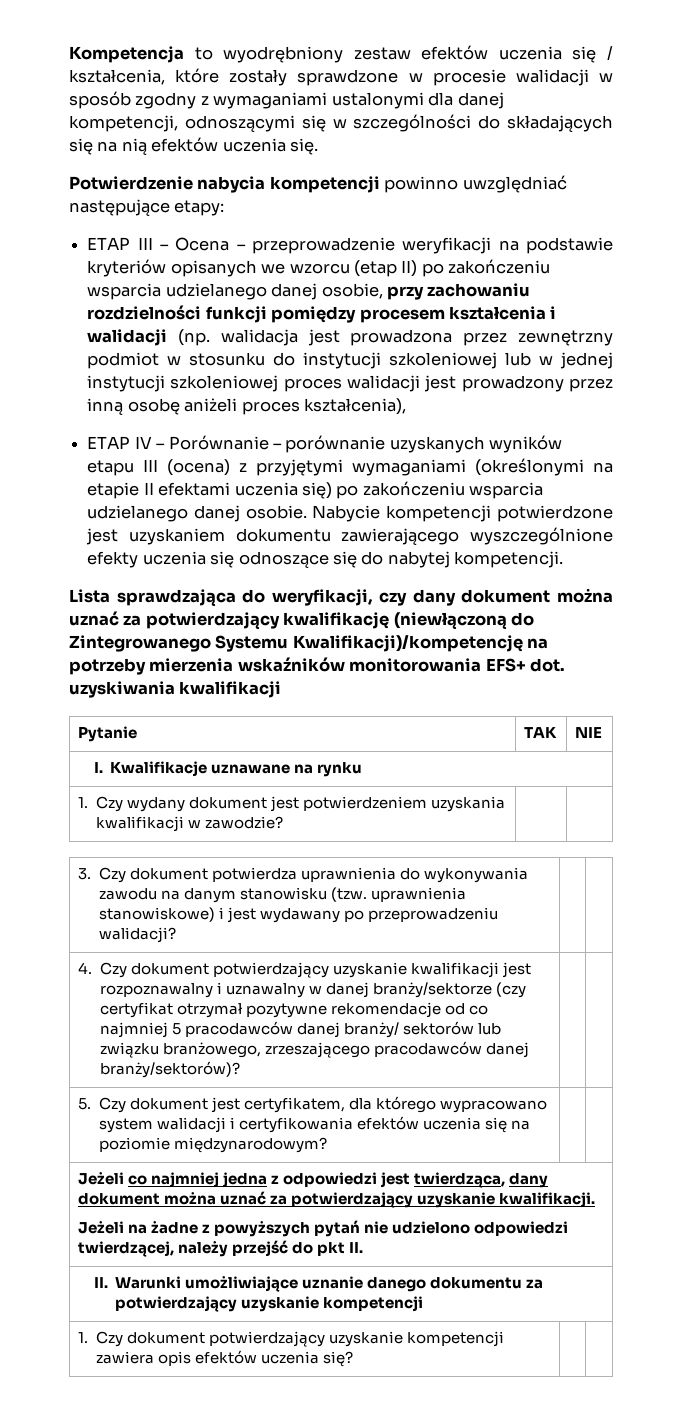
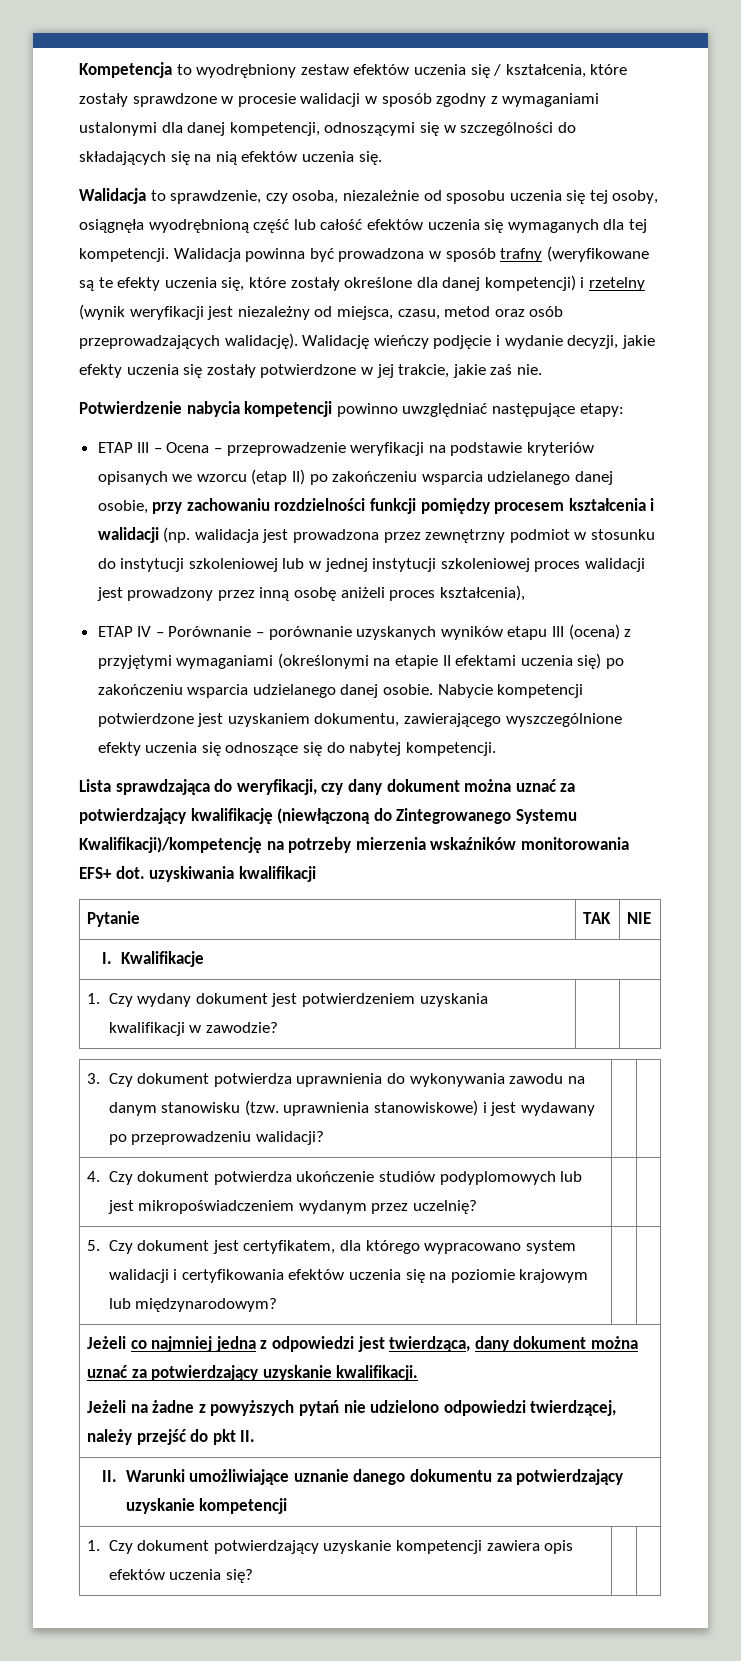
(319, 146) none -> [79,188,659,204] [79,219,647,233] [79,246,649,262] [79,275,646,291] [79,304,564,320] [79,333,655,349] [79,364,542,378] // Walidacja to sprawdzenie, czy osoba, niezależnie od sposobu uczenia się tej osoby, osiągnęła wyodrębnioną część lub całość efektów uczenia się wymaganych dla tej kompetencji. Walidacja powinna być prowadzona w sposób trafny (weryfikowane są te efekty uczenia się, które zostały określone dla danej kompetencji) i rzetelny (wynik weryfikacji jest niezależny od miejsca, czasu, metod oraz osób przeprowadzających walidację). Walidację wieńczy podjęcie i wydanie decyzji, jakie efekty uczenia się zostały potwierdzone w jej trakcie, jakie zaś nie.
[235,528,331,542] dokumentu -> [314,713,400,727] dokumentu,
[211,762,363,777] uznawane na rynku -> (204, 959) none
[212,962,531,978] [99,982,526,998] [99,1002,488,1018] [99,1021,501,1038] [99,1041,529,1058] [99,1061,240,1078] potwierdzający uzyskanie kwalifikacji jest rozpoznawalny i uznawalny w danej branży/sektorze (czy certyfikat otrzymał pozytywne rekomendacje od co najmniej 5 pracodawców danej branży/ sektorów lub związku branżowego, zrzeszającego pracodawców danej branży/sektorów)? -> [213,1171,583,1185] [107,1200,477,1214] potwierdza ukończenie studiów podyplomowych lub jest mikropoświadczeniem wydanym przez uczelnię?
(170, 1144) none -> [519,1269,589,1283] [108,1298,131,1309] krajowym lub

